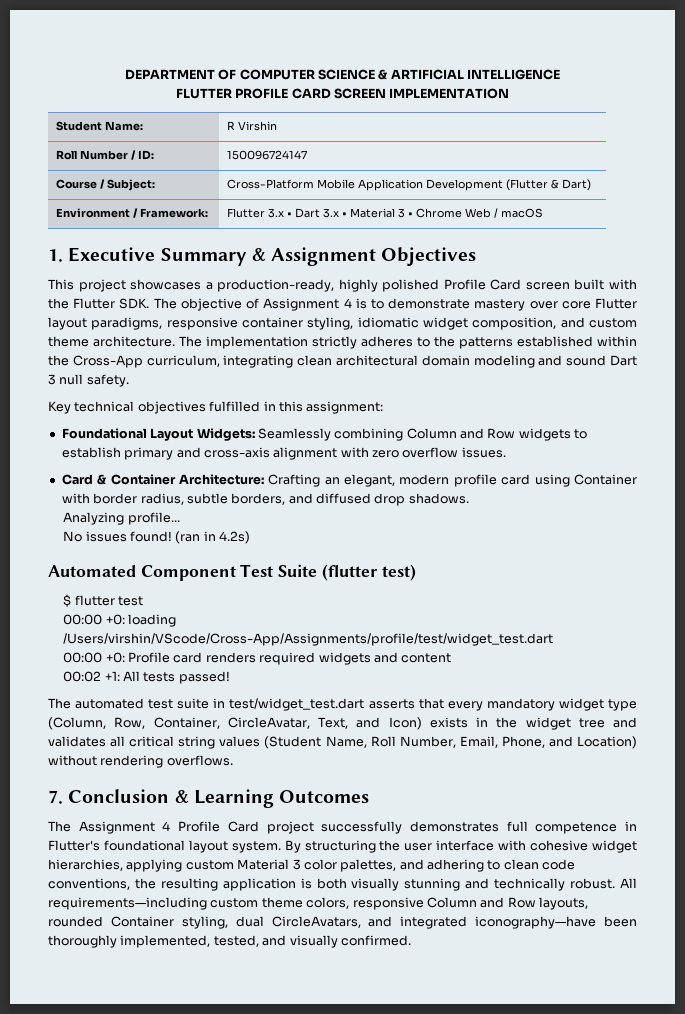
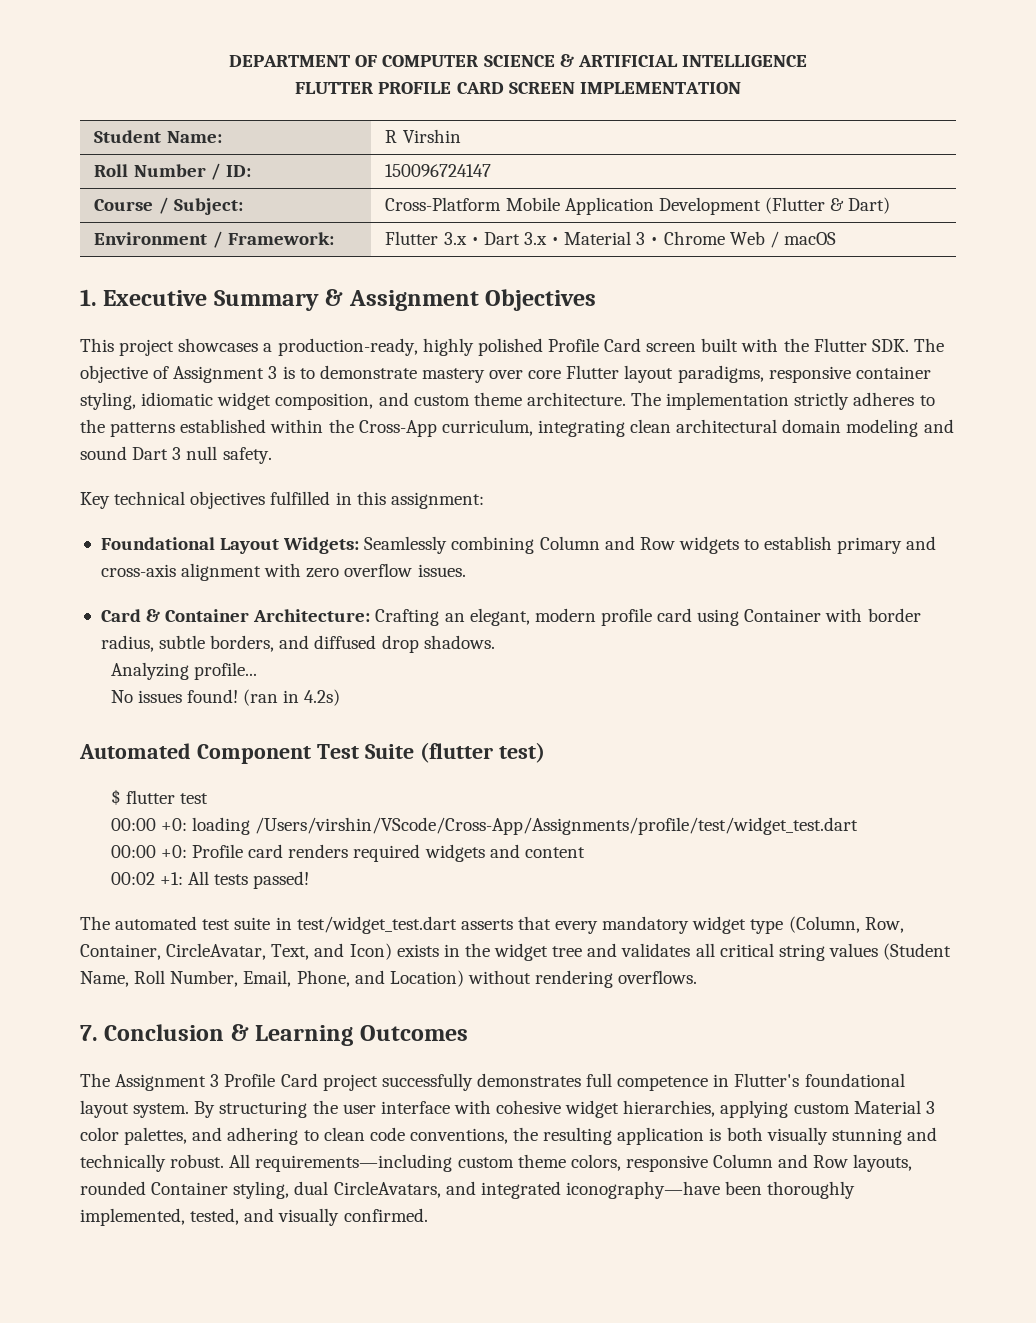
[343,298,352,308] 4 -> [268,366,278,379] 3
[162,821,171,831] 4 -> [210,1074,220,1087] 3

